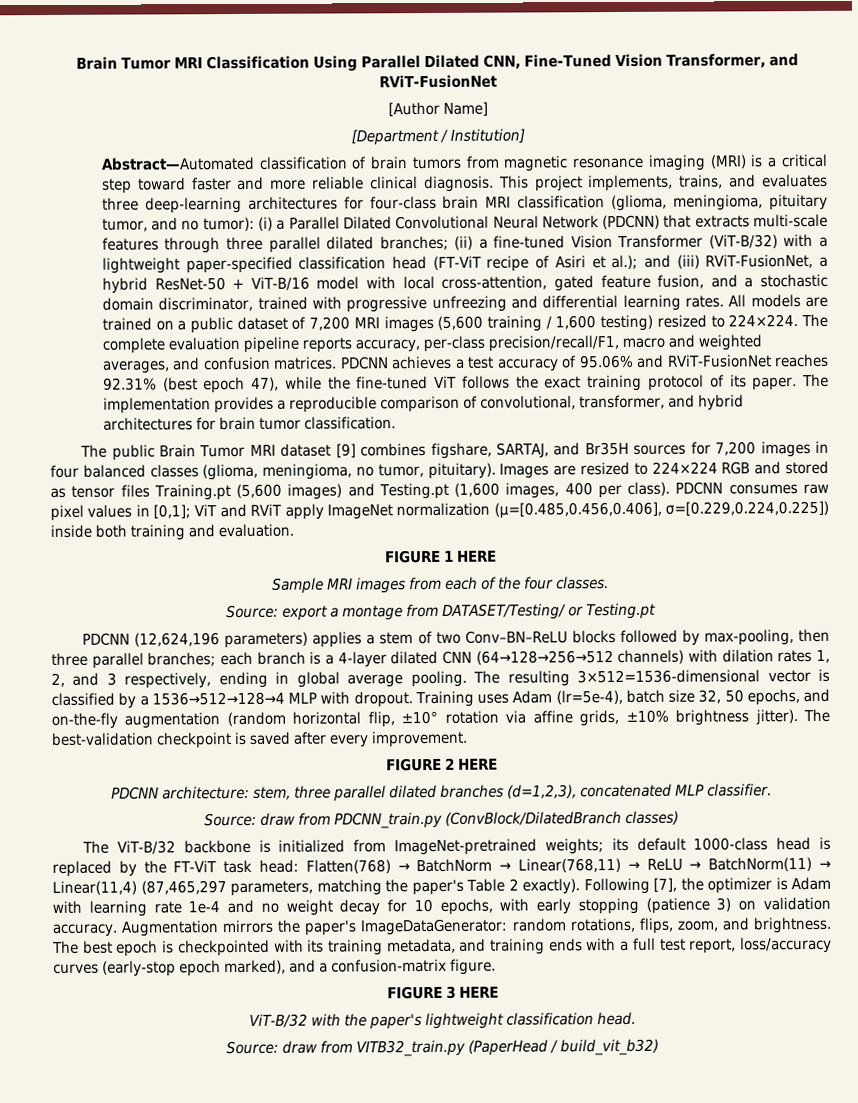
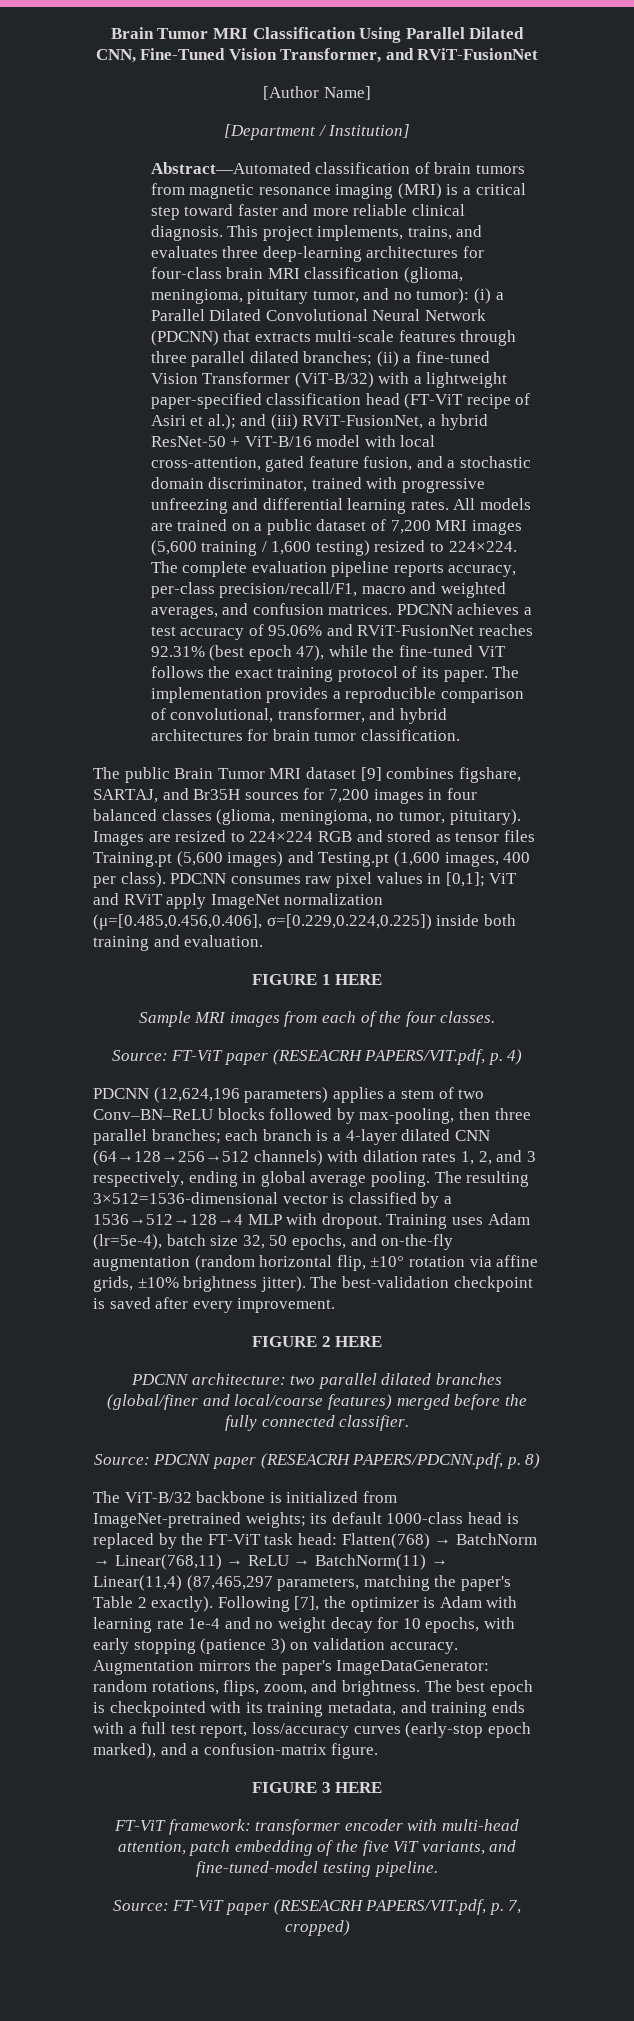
[282,602,656,621] export a montage from DATASET/Testing/ or Testing.pt -> [171,1049,523,1065] FT-ViT paper (RESEACRH PAPERS/VIT.pdf, p. 4)
[253,785,332,800] stem, three -> [290,1375,316,1385] two
[507,783,773,799] [204,810,679,829] (d=1,2,3), concatenated MLP classifier. // Source: draw from PDCNN_train.py (ConvBlock/DilatedBranch classes) -> [107,1394,527,1410] [224,1415,410,1431] [93,1453,541,1469] (global/finer and local/coarse features) merged before the fully connected classifier. // Source: PDCNN paper (RESEACRH PAPERS/PDCNN.pdf, p. 8)
[249,1011,636,1030] [226,1038,659,1057] ViT-B/32 with the paper's lightweight classification head. // Source: draw from VITB32_train.py (PaperHead / build_vit_b32) -> [114,1819,519,1835] [117,1840,517,1856] [196,1861,438,1877] [112,1899,522,1915] [284,1920,350,1936] FT-ViT framework: transformer encoder with multi-head attention, patch embedding of the five ViT variants, and fine-tuned-model testing pipeline. // Source: FT-ViT paper (RESEACRH PAPERS/VIT.pdf, p. 7, cropped)

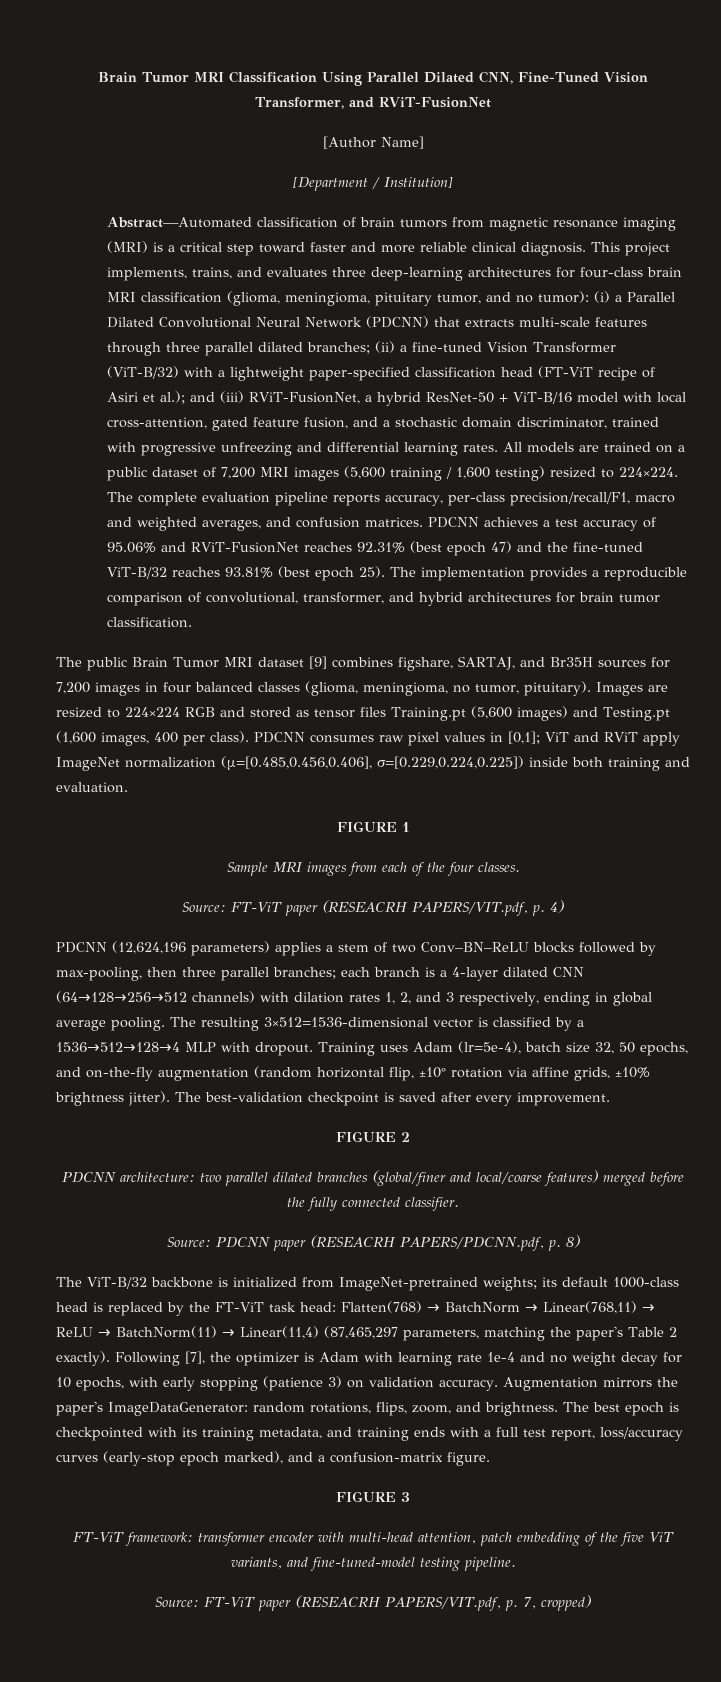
[296,645,506,661] [150,666,488,682] 47), while the fine-tuned ViT follows the exact training protocol of its paper. -> [490,541,643,553] [106,566,385,581] 47) and the fine-tuned ViT-B/32 reaches 93.81% (best epoch 25).
[335,974,383,985] HERE -> (410, 827) none
[335,1336,383,1347] HERE -> (410, 1137) none
[335,1782,383,1793] HERE -> (410, 1497) none

